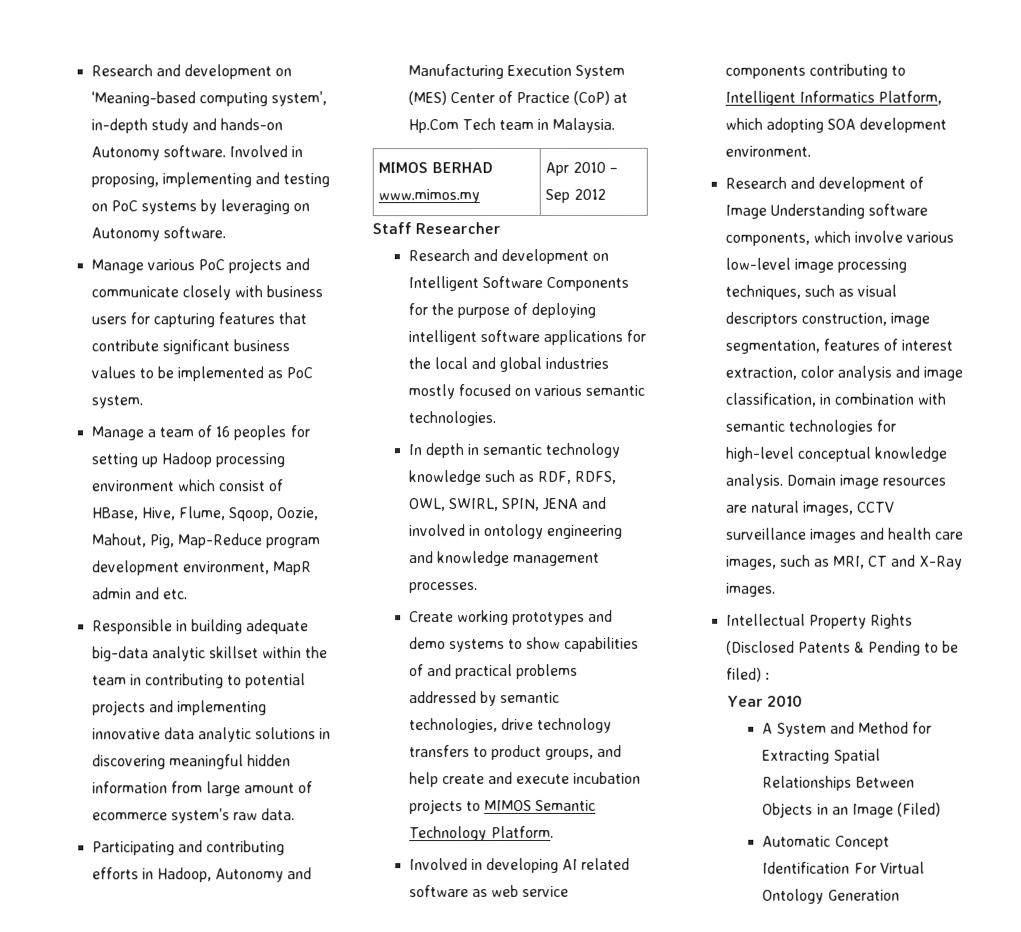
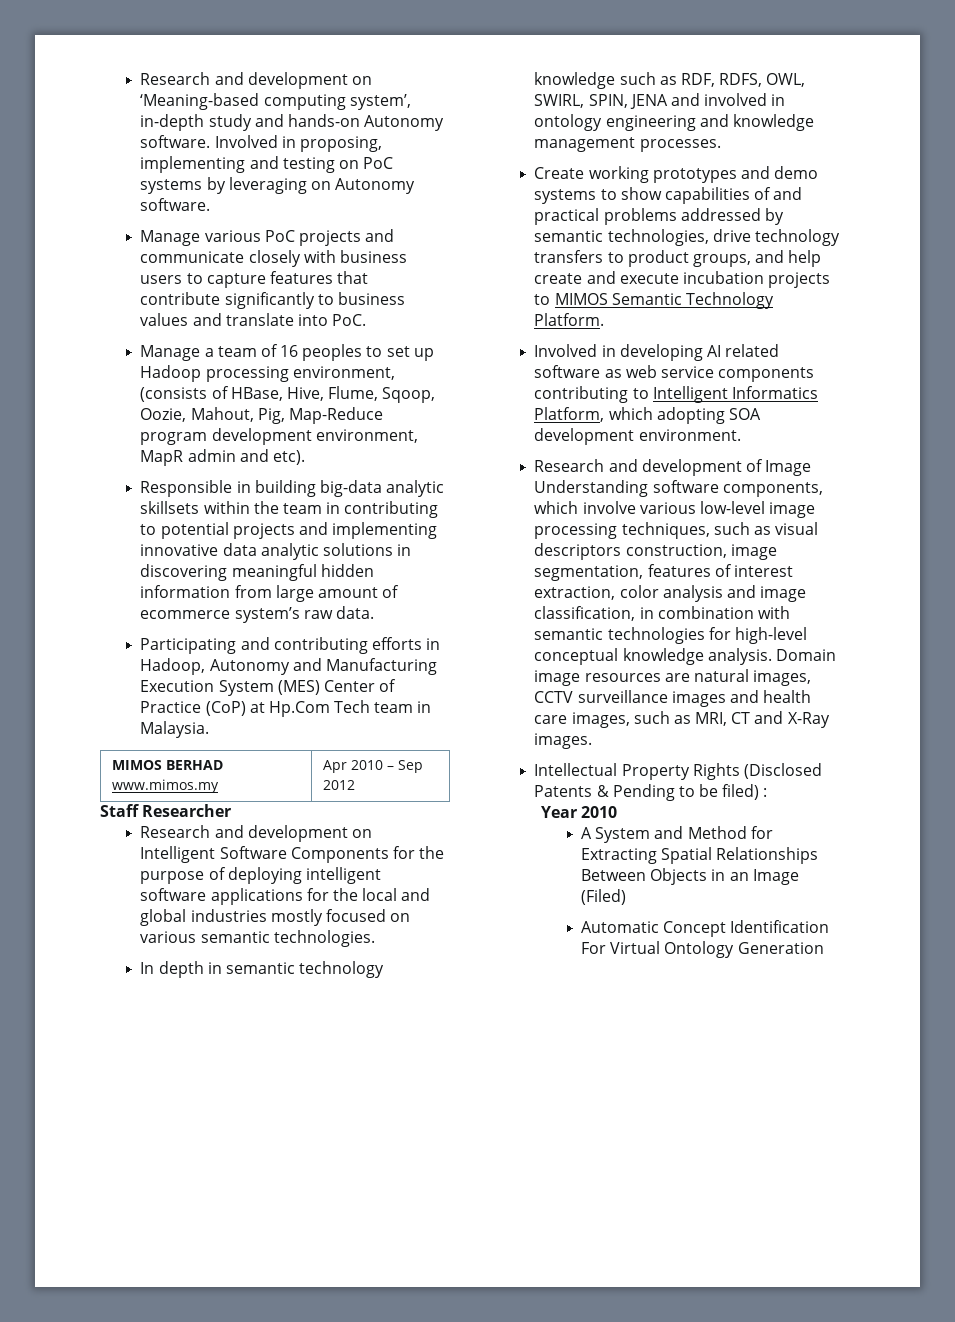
[129,312,215,328] for capturing -> [186,273,266,288] to capture
[161,339,290,355] [90,366,314,382] [90,395,143,409] significant business values to be implemented as PoC system. -> [224,292,405,309] [140,313,367,326] significantly to business values and translate into PoC.
[289,425,310,438] [90,453,139,468] for setting -> [366,346,410,357] to set
[91,479,266,492] environment which consist -> [292,366,395,380] [140,387,208,402] environment, (consists
[162,589,188,600] etc. -> [272,450,305,465] etc).
[246,619,310,635] adequate -> (316, 488) none
[208,646,259,659] skillset -> [140,501,200,514] skillsets

